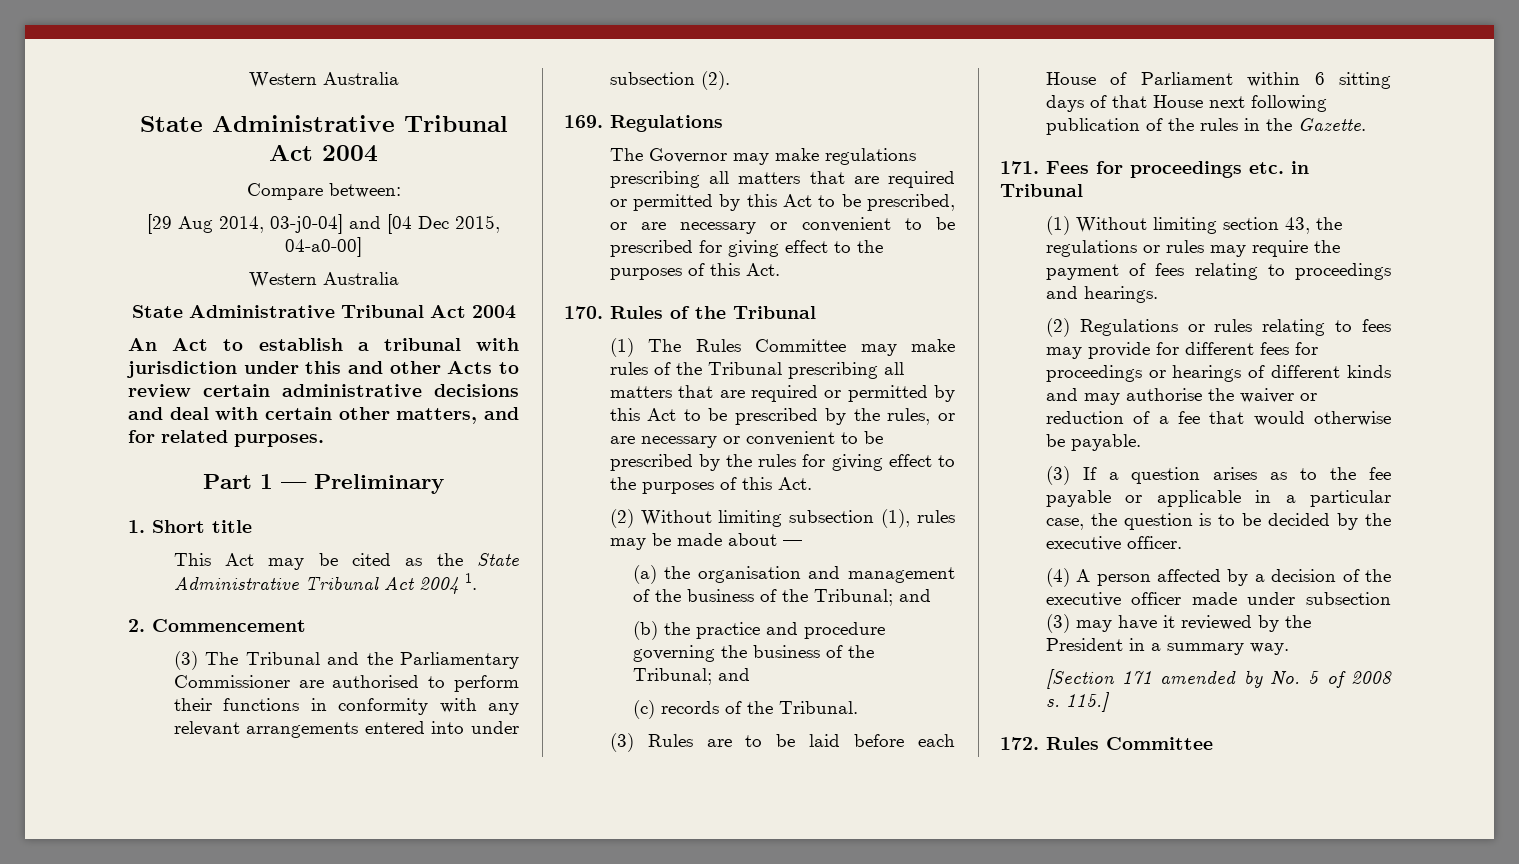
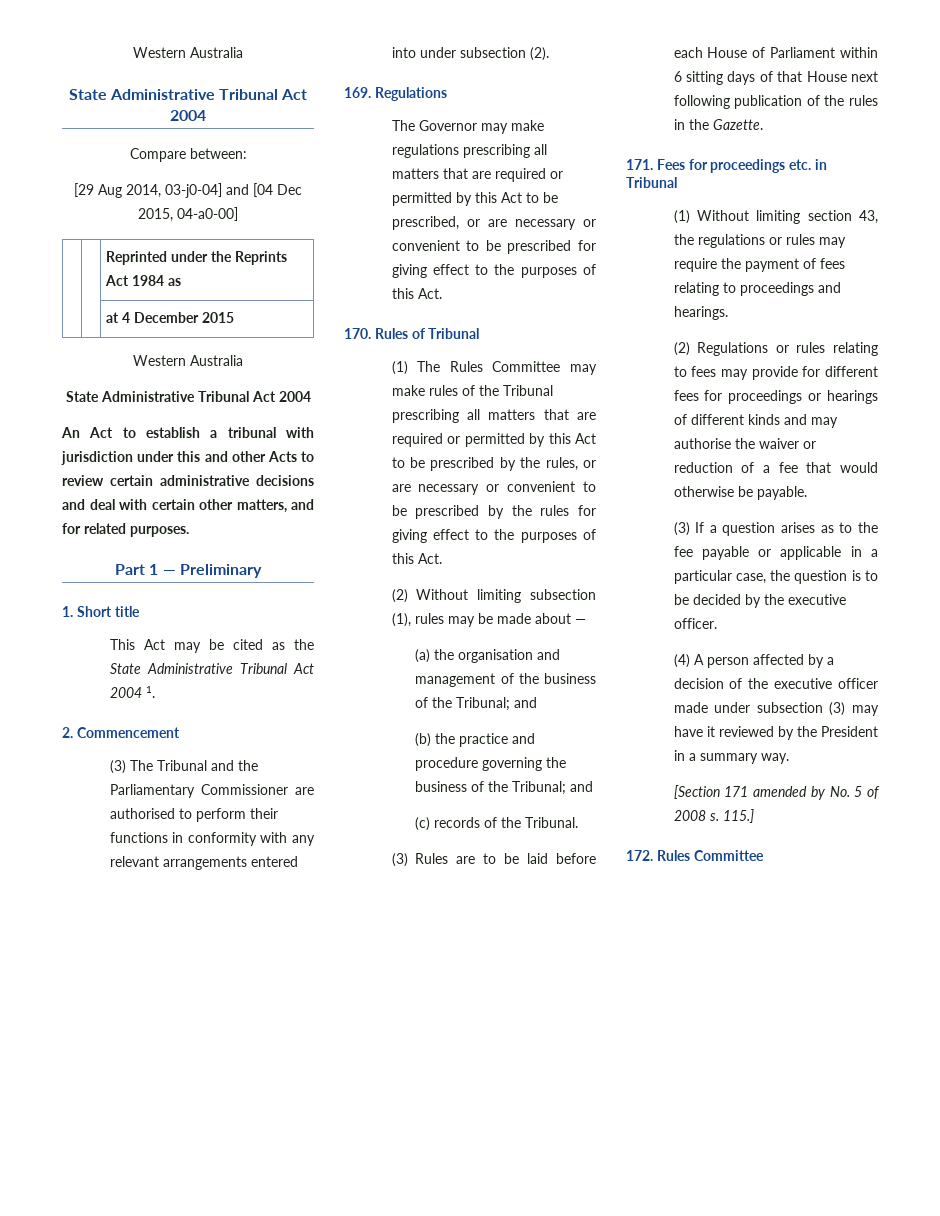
(362, 247) none -> [106,251,288,265] [105,275,182,286] [106,312,235,323] // | | Reprinted under the Reprints Act 1984 as // | | at 4 December 2015
[695,306,726,319] the -> (425, 333) none

